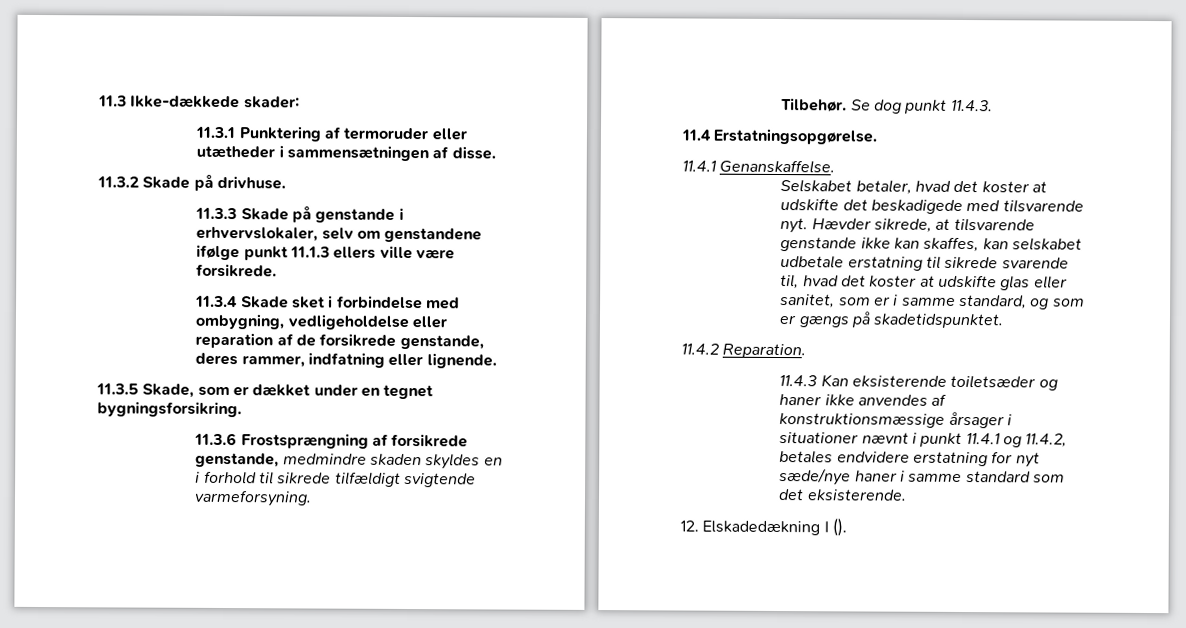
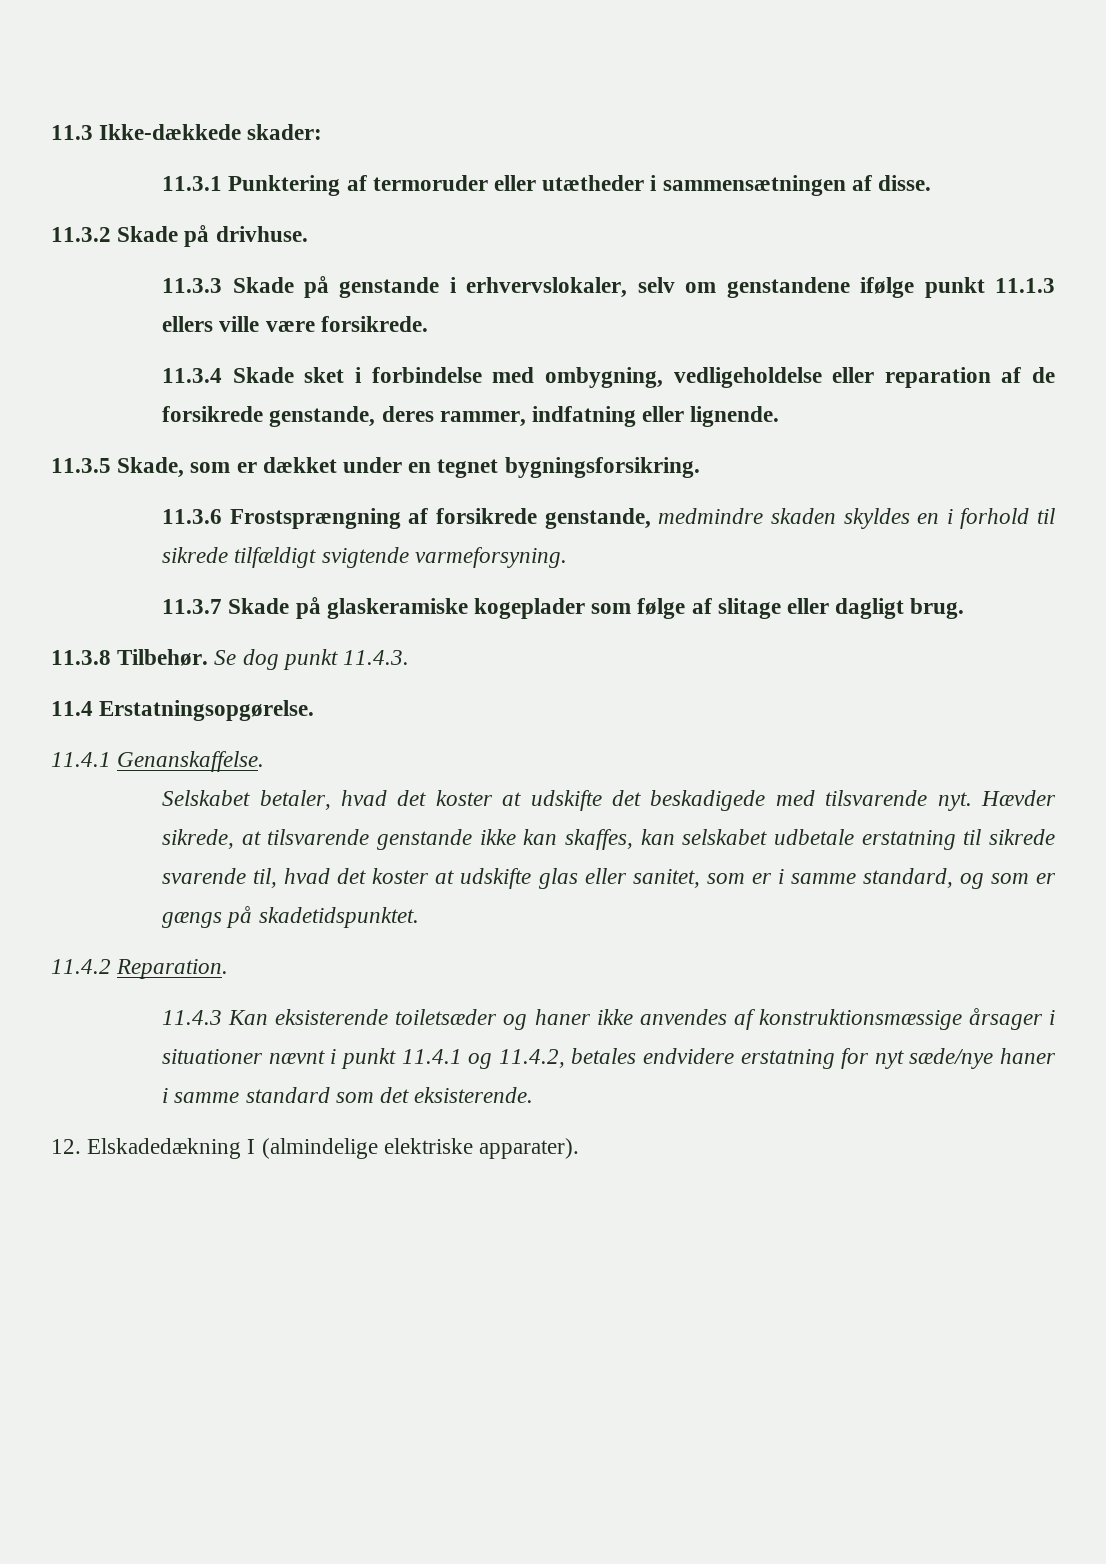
(313, 498) none -> [162,597,965,619] [51,650,111,665] 11.3.7 Skade på glaskeramiske kogeplader som følge af slitage eller dagligt brug. // 11.3.8
[831,518,847,537] (). -> [261,1138,580,1159] (almindelige elektriske apparater).

